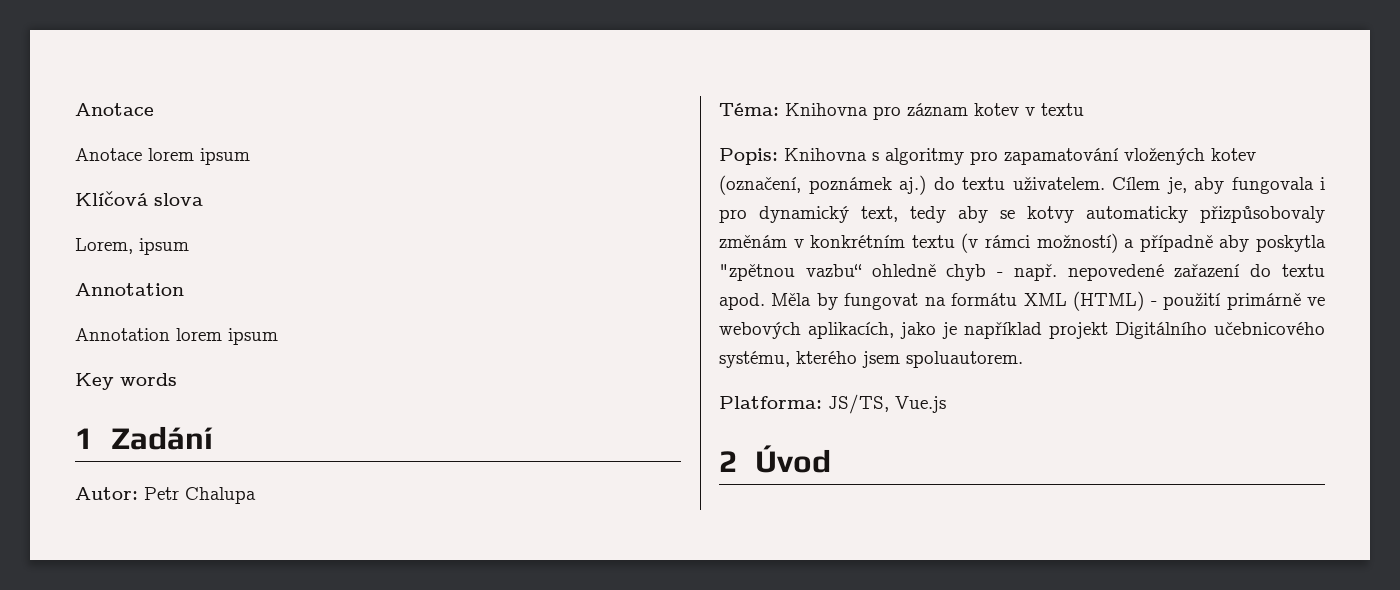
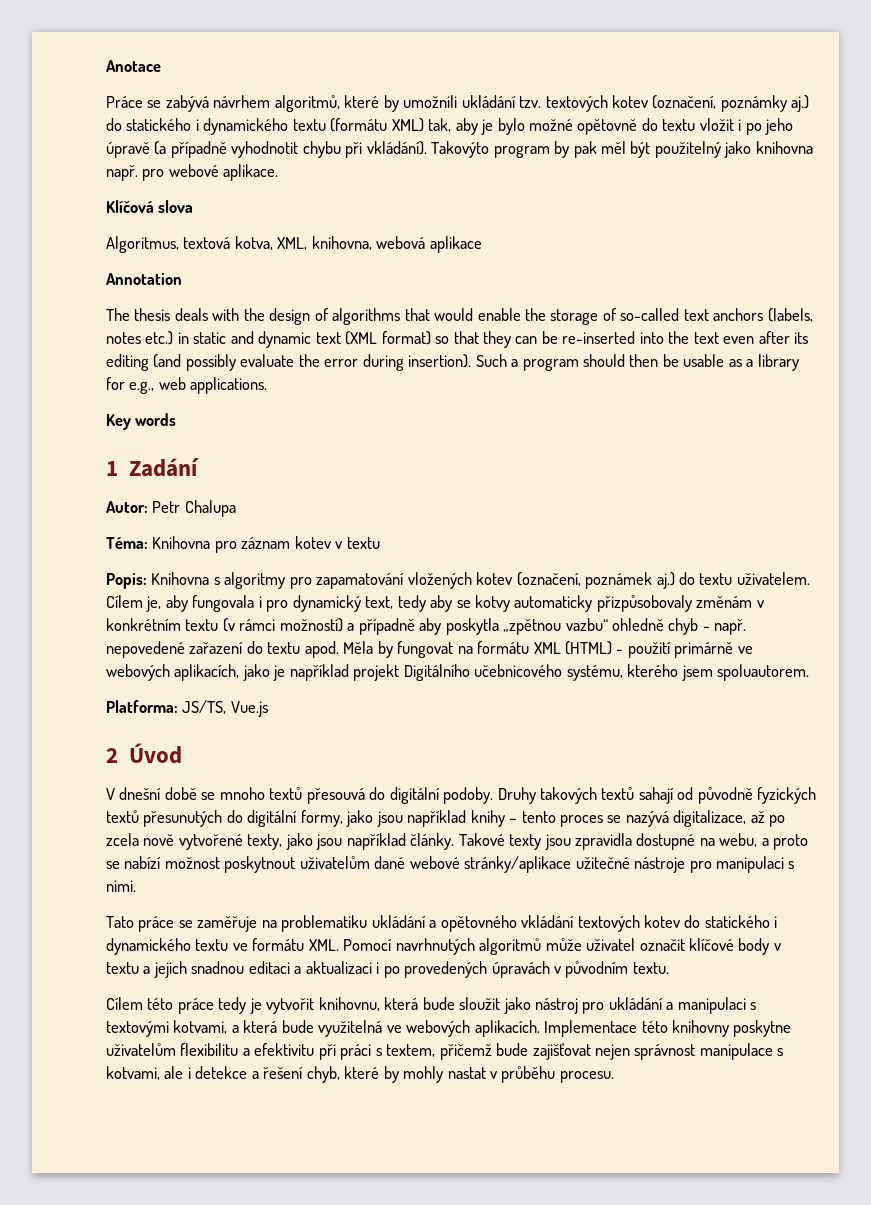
[75,148,250,165] [75,191,203,206] [75,238,189,255] [75,283,184,296] [75,328,278,345] Anotace lorem ipsum // Klíčová slova // Lorem, ipsum // Annotation // Annotation lorem ipsum -> [106,95,810,112] [106,118,794,135] [106,141,813,158] [106,164,279,181] [106,200,194,213] [106,236,482,253] [106,273,182,285] [106,308,813,325] [106,331,809,348] [106,354,799,371] [106,377,268,394] Práce se zabývá návrhem algoritmů, které by umožnili ukládání tzv. textových kotev (označení, poznámky aj.) do statického i dynamického textu (formátu XML) tak, aby je bylo možné opětovně do textu vložit i po jeho úpravě (a případně vyhodnotit chybu při vkládání). Takovýto program by pak měl být použitelný jako knihovna např. pro webové aplikace. // Klíčová slova // Algoritmus, textová kotva, XML, knihovna, webová aplikace // Annotation // The thesis deals with the design of algorithms that would enable the storage of so-called text anchors (labels, notes etc.) in static and dynamic text (XML format) so that they can be re-inserted into the text even after its editing (and possibly evaluate the error during insertion). Such a program should then be usable as a library for e.g., web applications.
[719,264,795,281] "zpětnou -> [503,619,562,635] „zpětnou
(832, 459) none -> [106,787,817,804] [106,810,786,827] [106,833,809,850] [106,856,795,873] [106,880,136,892] [106,915,778,932] [106,938,781,955] [106,961,669,978] [106,997,757,1014] [106,1020,792,1037] [106,1043,784,1060] [106,1066,614,1083] // V dnešní době se mnoho textů přesouvá do digitální podoby. Druhy takových textů sahají od původně fyzických textů přesunutých do digitální formy, jako jsou například knihy – tento proces se nazývá digitalizace, až po zcela nově vytvořené texty, jako jsou například články. Takové texty jsou zpravidla dostupné na webu, a proto se nabízí možnost poskytnout uživatelům dané webové stránky/aplikace užitečné nástroje pro manipulaci s nimi. // Tato práce se zaměřuje na problematiku ukládání a opětovného vkládání textových kotev do statického i dynamického textu ve formátu XML. Pomocí navrhnutých algoritmů může uživatel označit klíčové body v textu a jejich snadnou editaci a aktualizaci i po provedených úpravách v původním textu. // Cílem této práce tedy je vytvořit knihovnu, která bude sloužit jako nástroj pro ukládání a manipulaci s textovými kotvami, a která bude využitelná ve webových aplikacích. Implementace této knihovny poskytne uživatelům flexibilitu a efektivitu při práci s textem, přičemž bude zajišťovat nejen správnost manipulace s kotvami, ale i detekce a řešení chyb, které by mohly nastat v průběhu procesu.

